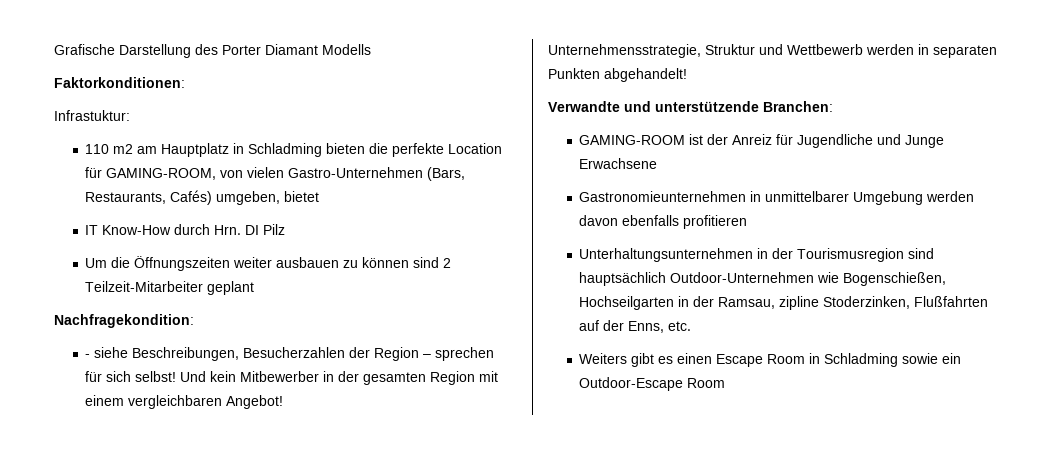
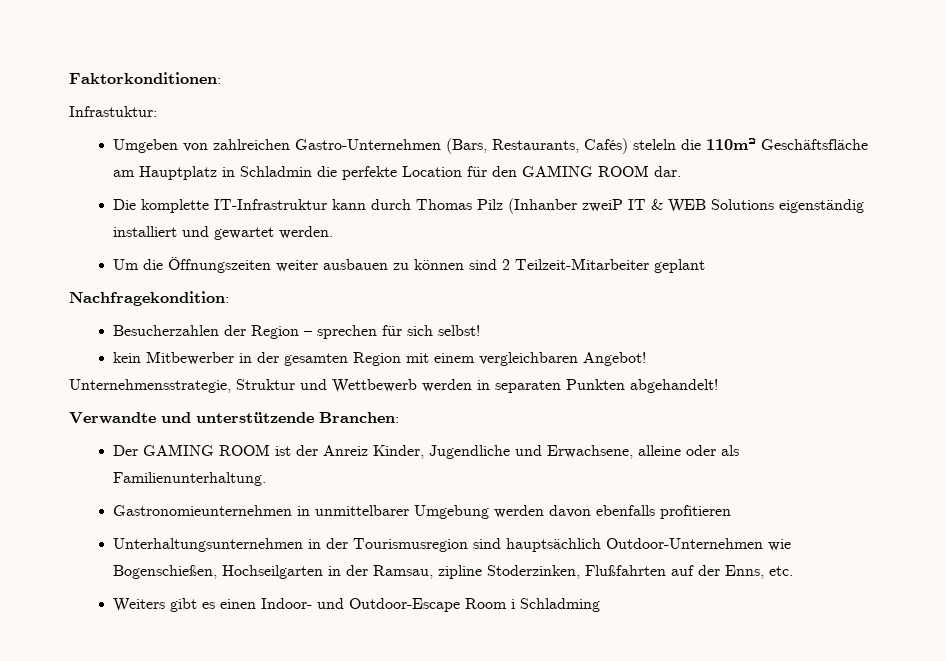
[54,44,371,58] [54,77,185,88] [54,110,130,121] [85,144,134,154] Grafische Darstellung des Porter Diamant Modells // Faktorkonditionen: // Infrastuktur: // 110 m2 -> [69,72,221,84] [69,106,157,117] [113,138,869,154] Faktorkonditionen: // Infrastuktur: // Umgeben von zahlreichen Gastro-Unternehmen (Bars, Restaurants, Cafés) steleln die 110m² Geschäftsfläche
[248,143,366,157] Schladming bieten -> [240,166,313,177] Schladmin
[106,167,466,181] [85,190,320,205] [85,224,286,235] GAMING-ROOM, von vielen Gastro-Unternehmen (Bars, Restaurants, Cafés) umgeben, bietet // IT Know-How durch Hrn. DI Pilz -> [492,165,682,177] [113,198,865,214] [113,226,334,240] den GAMING ROOM dar. // Die komplette IT-Infrastruktur kann durch Thomas Pilz (Inhanber zweiP IT & WEB Solutions eigenständig installiert und gewartet werden.
[85,347,240,361] - siehe Beschreibungen, -> (229, 298) none
[180,371,207,382] Und -> (481, 330) //
[579,135,686,145] GAMING-ROOM -> [113,444,271,456] Der GAMING ROOM
[776,134,794,145] für -> [373,445,425,459] Kinder,
[905,135,945,148] [579,158,658,169] Junge Erwachsene -> [547,445,740,459] [113,472,267,486] Erwachsene, alleine oder als Familienunterhaltung.
[716,353,962,367] [579,377,726,391] Escape Room in Schladming sowie ein Outdoor-Escape Room -> [261,598,601,612] Indoor- und Outdoor-Escape Room i Schladming

